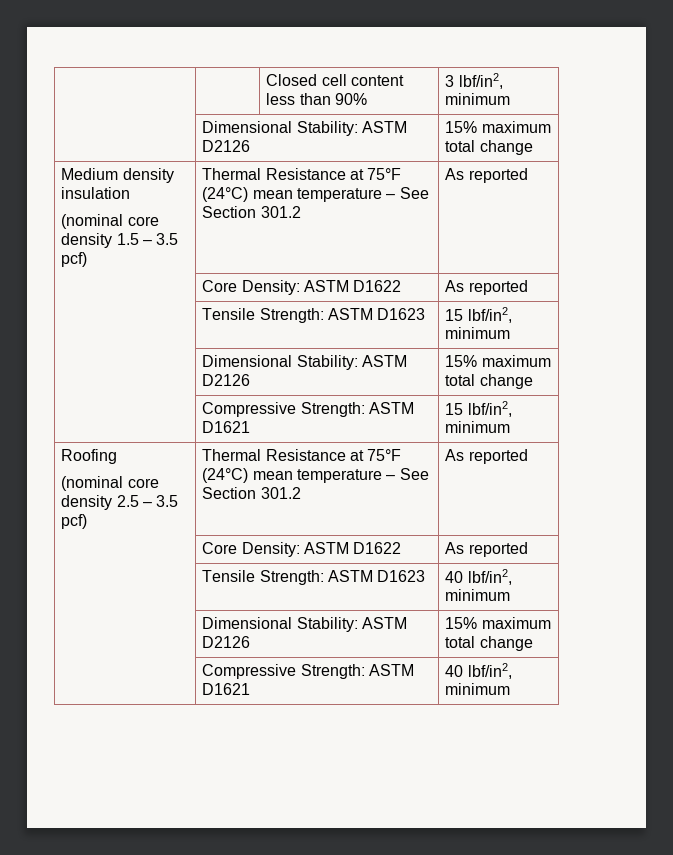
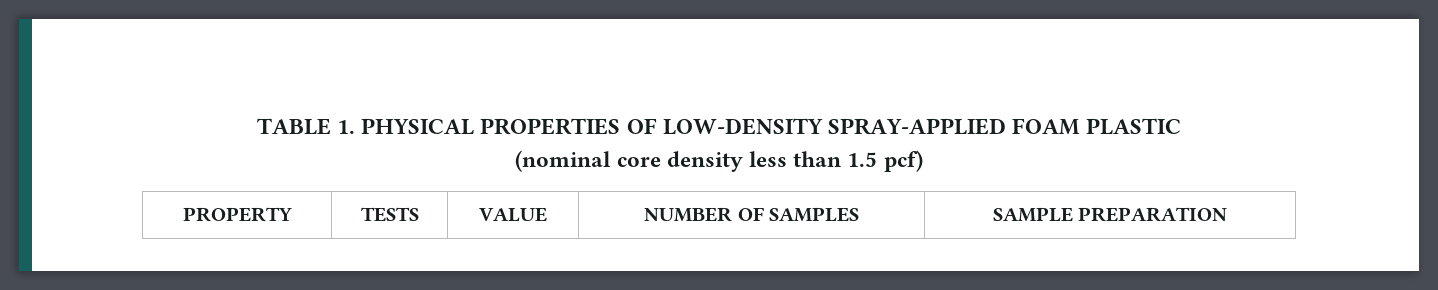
[266,74,405,86] [266,93,368,105] [445,73,503,89] [445,93,511,105] [202,121,408,136] [202,140,251,152] [445,121,551,133] [445,140,533,155] [61,168,174,183] [61,187,131,199] [61,214,159,229] [61,233,179,248] [61,252,88,267] [202,168,402,180] [202,187,429,202] [202,206,301,218] [445,168,528,183] [202,280,402,295] [445,280,528,295] [202,308,426,323] [445,307,512,323] [445,327,511,339] [202,355,408,370] [202,374,251,386] [445,355,551,367] [445,374,533,389] [202,402,415,417] [202,421,251,433] [445,401,512,417] [445,421,511,433] [61,449,118,464] [61,476,159,491] [61,495,179,510] [61,514,88,529] [202,449,402,461] [202,468,429,483] [202,487,301,499] [445,449,528,464] [202,542,402,557] [445,542,528,557] [202,570,426,585] [445,569,512,585] [445,589,511,601] [202,617,408,632] [202,636,251,648] [445,617,551,629] [445,636,533,651] [202,664,415,679] [202,683,251,695] [445,663,512,679] [445,683,511,695] | | Closed cell content less than 90% | 3 lbf/in2, minimum // | Dimensional Stability: ASTM D2126 | 15% maximum total change // Medium density insulation // (nominal core density 1.5 – 3.5 pcf) | Thermal Resistance at 75°F (24°C) mean temperature – See Section 301.2 | As reported // | Core Density: ASTM D1622 | As reported // | Tensile Strength: ASTM D1623 | 15 lbf/in2, minimum // | Dimensional Stability: ASTM D2126 | 15% maximum total change // | Compressive Strength: ASTM D1621 | 15 lbf/in2, minimum // Roofing // (nominal core density 2.5 – 3.5 pcf) | Thermal Resistance at 75°F (24°C) mean temperature – See Section 301.2 | As reported // | Core Density: ASTM D1622 | As reported // | Tensile Strength: ASTM D1623 | 40 lbf/in2, minimum // | Dimensional Stability: ASTM D2126 | 15% maximum total change // | Compressive Strength: ASTM D1621 | 40 lbf/in2, minimum -> [256,118,1182,135] [515,150,923,172] [182,207,292,222] [360,207,419,222] [479,207,547,222] [643,207,860,222] [992,207,1228,222] TABLE 1. PHYSICAL PROPERTIES OF LOW-DENSITY SPRAY-APPLIED FOAM PLASTIC // (nominal core density less than 1.5 pcf) // PROPERTY | TESTS | VALUE | NUMBER OF SAMPLES | SAMPLE PREPARATION

